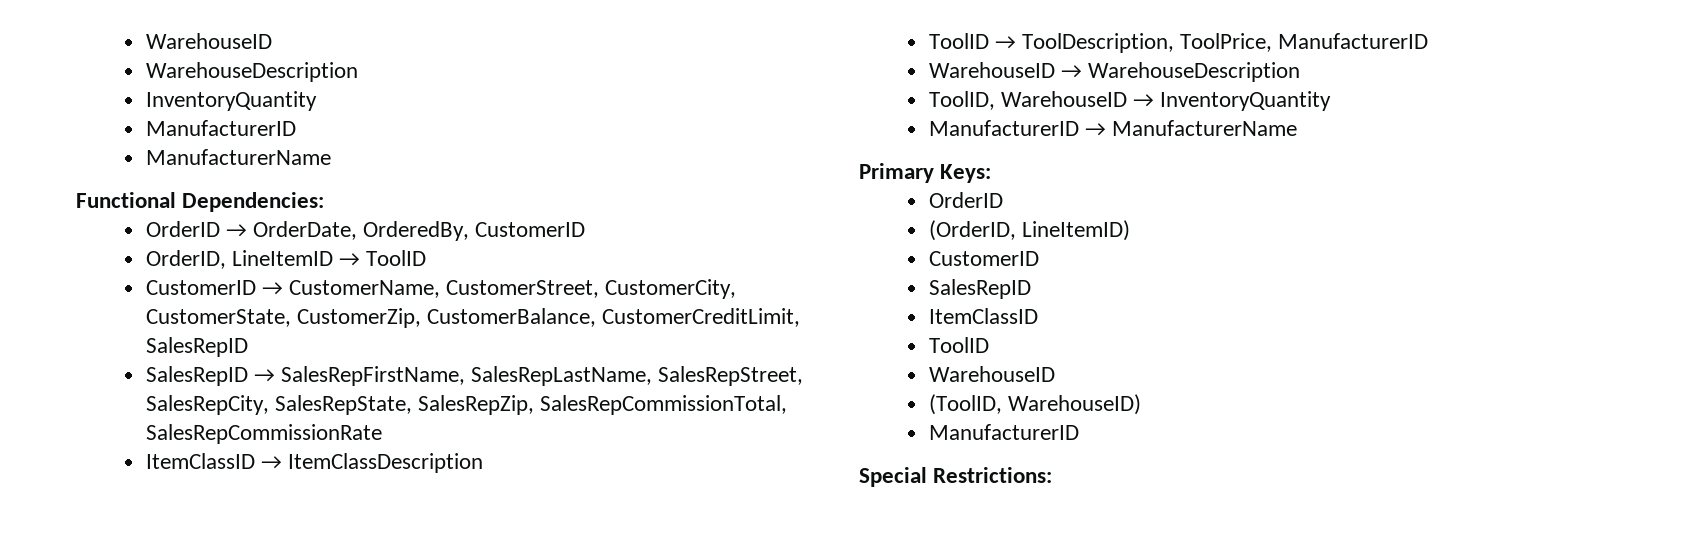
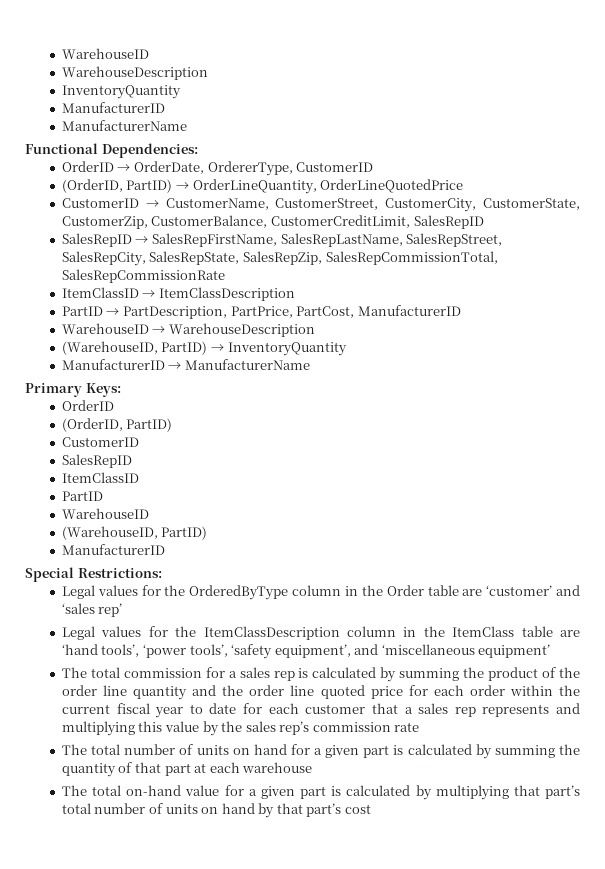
[363,221,586,241] [145,250,427,269] OrderedBy, CustomerID // OrderID, LineItemID → ToolID -> [207,161,374,176] [61,179,464,194] OrdererType, CustomerID // (OrderID, PartID) → OrderLineQuantity, OrderLineQuotedPrice
[928,33,1273,53] ToolID → ToolDescription, ToolPrice, -> [61,306,355,319] PartID → PartDescription, PartPrice, PartCost,
[928,91,1127,110] ToolID, WarehouseID -> [61,341,208,355] (WarehouseID, PartID)
[1021,220,1130,241] LineItemID) -> [126,418,173,432] PartID)
[928,337,989,353] [928,366,1055,382] [928,394,1141,415] ToolID // WarehouseID // (ToolID, WarehouseID) -> [61,491,103,501] [61,508,149,519] [61,526,208,540] PartID // WarehouseID // (WarehouseID, PartID)
(1053, 475) none -> [61,585,580,600] [61,603,123,617] [61,626,580,640] [61,644,551,659] [61,667,580,682] [61,685,581,700] [61,703,580,718] [61,721,420,736] [61,744,581,759] [61,762,313,777] [61,785,580,800] [61,803,371,818] // Legal values for the OrderedByType column in the Order table are ‘customer’ and ‘sales rep’ // Legal values for the ItemClassDescription column in the ItemClass table are ‘hand tools’, ‘power tools’, ‘safety equipment’, and ‘miscellaneous equipment’ // The total commission for a sales rep is calculated by summing the product of the order line quantity and the order line quoted price for each order within the current fiscal year to date for each customer that a sales rep represents and multiplying this value by the sales rep’s commission rate // The total number of units on hand for a given part is calculated by summing the quantity of that part at each warehouse // The total on-hand value for a given part is calculated by multiplying that part’s total number of units on hand by that part’s cost

